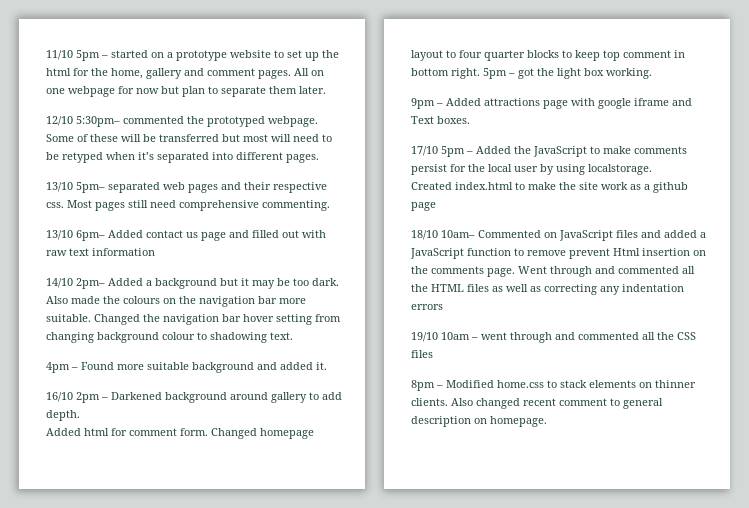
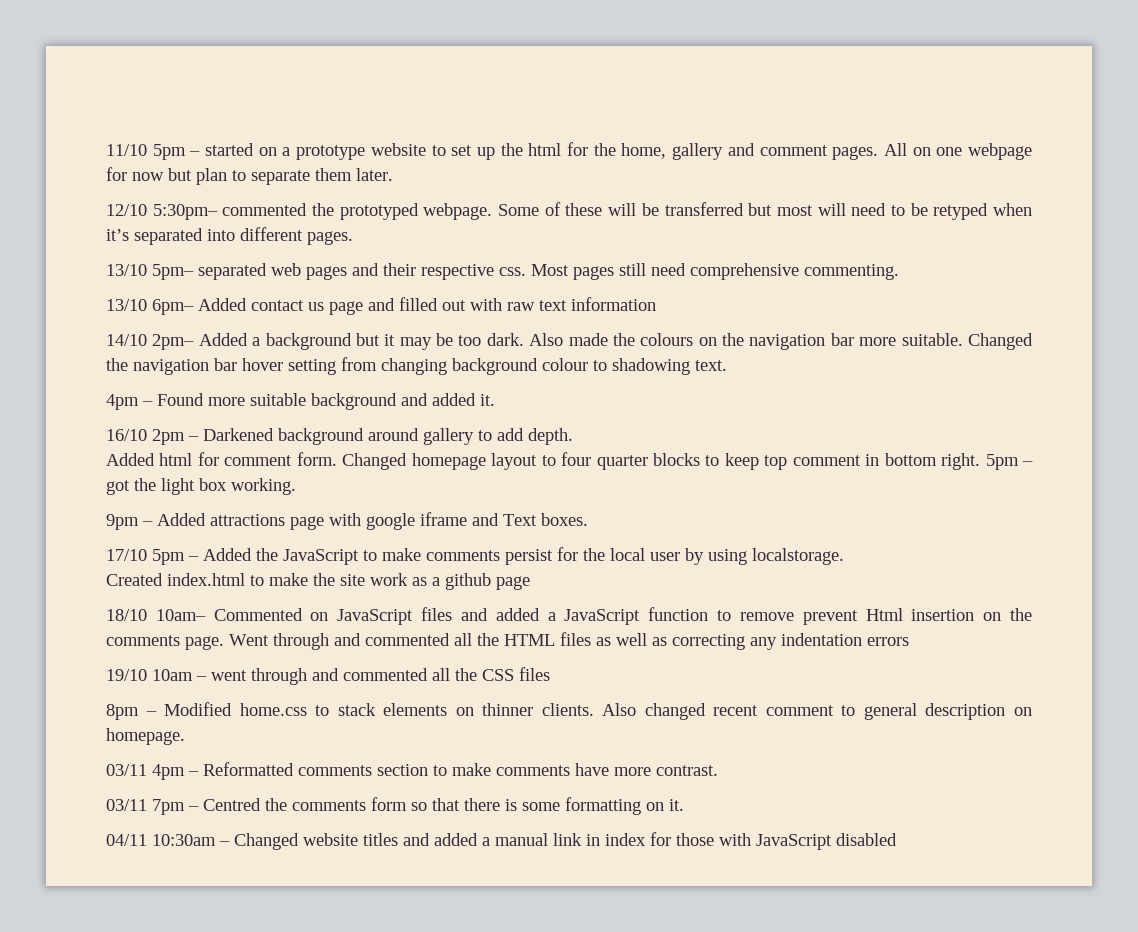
(547, 421) none -> [106,762,718,780] [106,797,684,815] [106,832,897,850] // 03/11 4pm – Reformatted comments section to make comments have more contrast. // 03/11 7pm – Centred the comments form so that there is some formatting on it. // 04/11 10:30am – Changed website titles and added a manual link in index for those with JavaScript disabled

